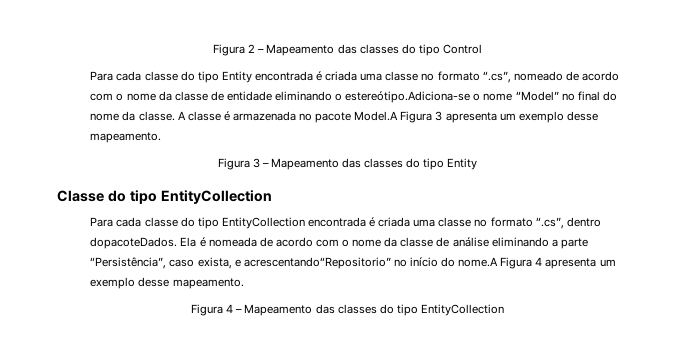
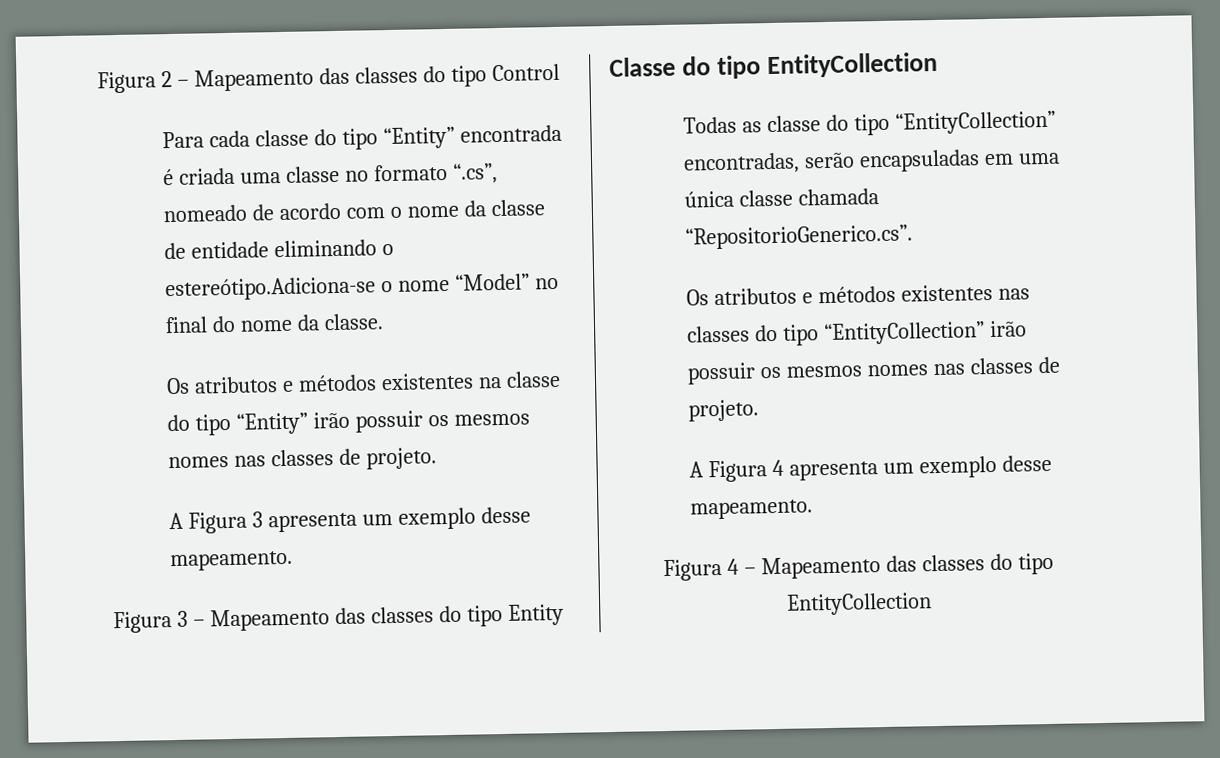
[221,71,252,83] Entity -> [383,126,456,150] “Entity”
[177,111,399,123] A classe é armazenada no pacote Model.A -> [166,370,561,395] [167,410,530,436] [168,447,438,470] [169,512,185,530] // Os atributos e métodos existentes na classe do tipo “Entity” irão possuir os mesmos nomes nas classes de projeto. // A
[90,217,601,229] [90,237,588,249] [90,257,499,269] Para cada classe do tipo EntityCollection encontrada é criada uma classe no formato “.cs”, dentro dopacoteDados. Ela é nomeada de acordo com o nome da classe de análise eliminando a parte “Persistência”, caso exista, e acrescentando“Repositorio” no início do nome.A -> [683,110,1057,136] [683,149,1061,175] [684,188,880,208] [685,224,914,250] [686,283,1031,306] [687,320,1028,346] [687,356,1060,385] [688,399,760,422] [689,461,705,478] Todas as classe do tipo “EntityCollection” encontradas, serão encapsuladas em uma única classe chamada “RepositorioGenerico.cs”. // Os atributos e métodos existentes nas classes do tipo “EntityCollection” irão possuir os mesmos nomes nas classes de projeto. // A

